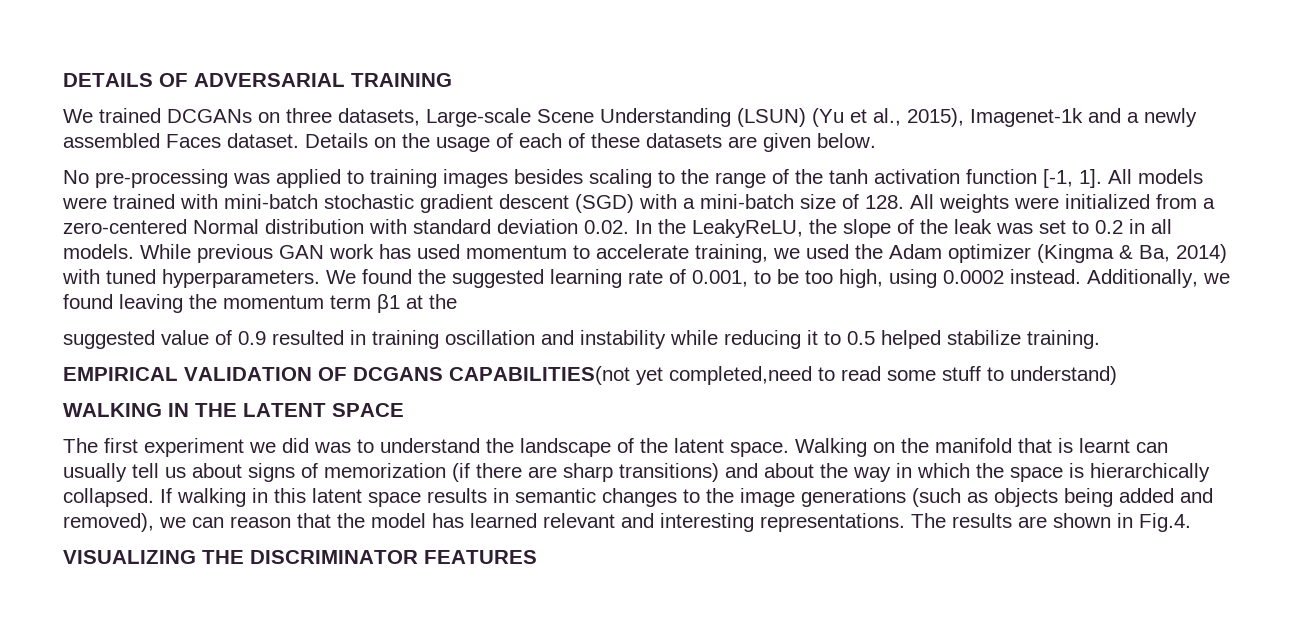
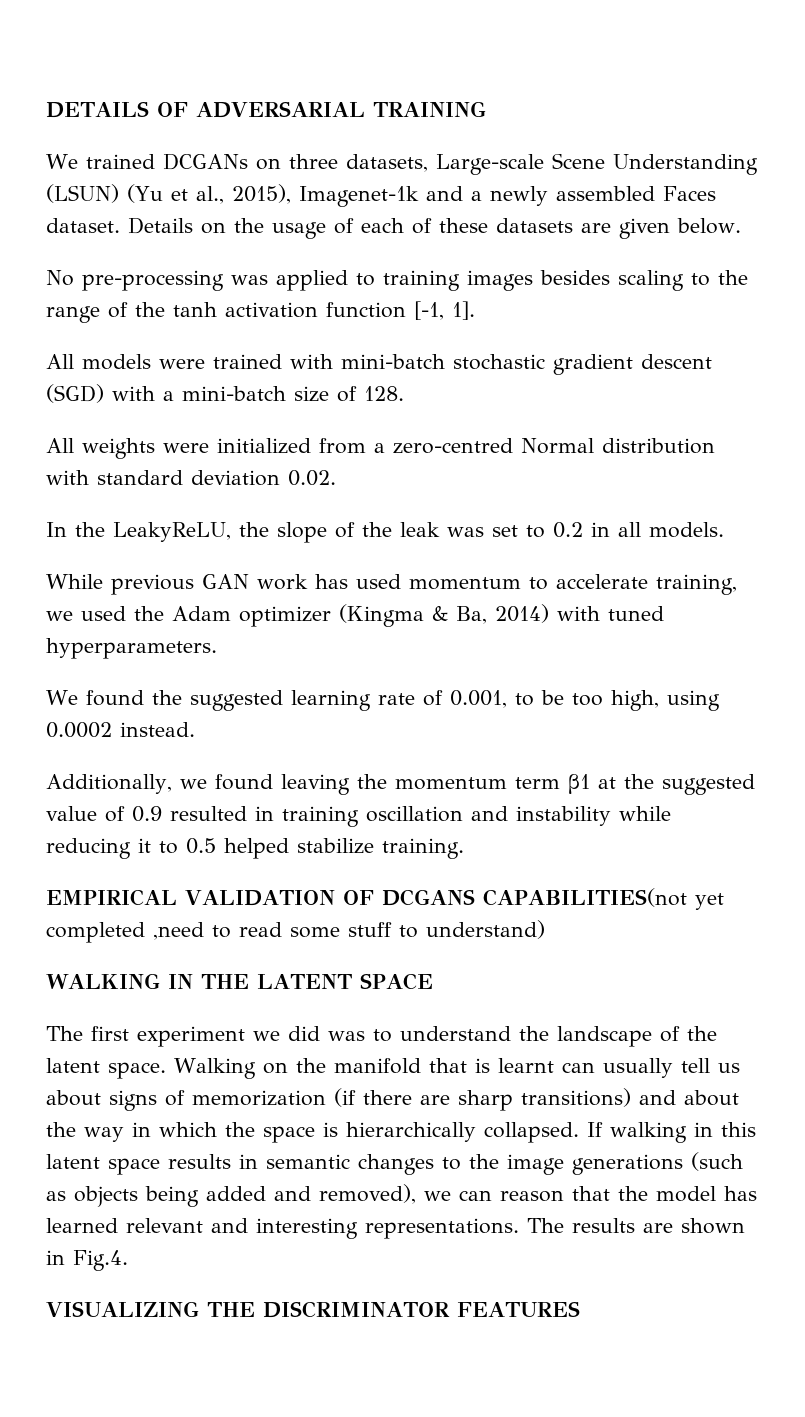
(1102, 178) none -> (475, 310) //
(904, 202) none -> (404, 393) //
[63,219,187,234] zero-centered -> [393,438,513,454] zero-centred
(629, 227) none -> (336, 478) //
(134, 251) none -> (724, 530) //
(320, 278) none -> (217, 648) //
(1081, 276) none -> (195, 729) //
(457, 301) // -> (654, 781) none
[669,366,812,385] completed,need -> [46,922,204,943] completed ,need

